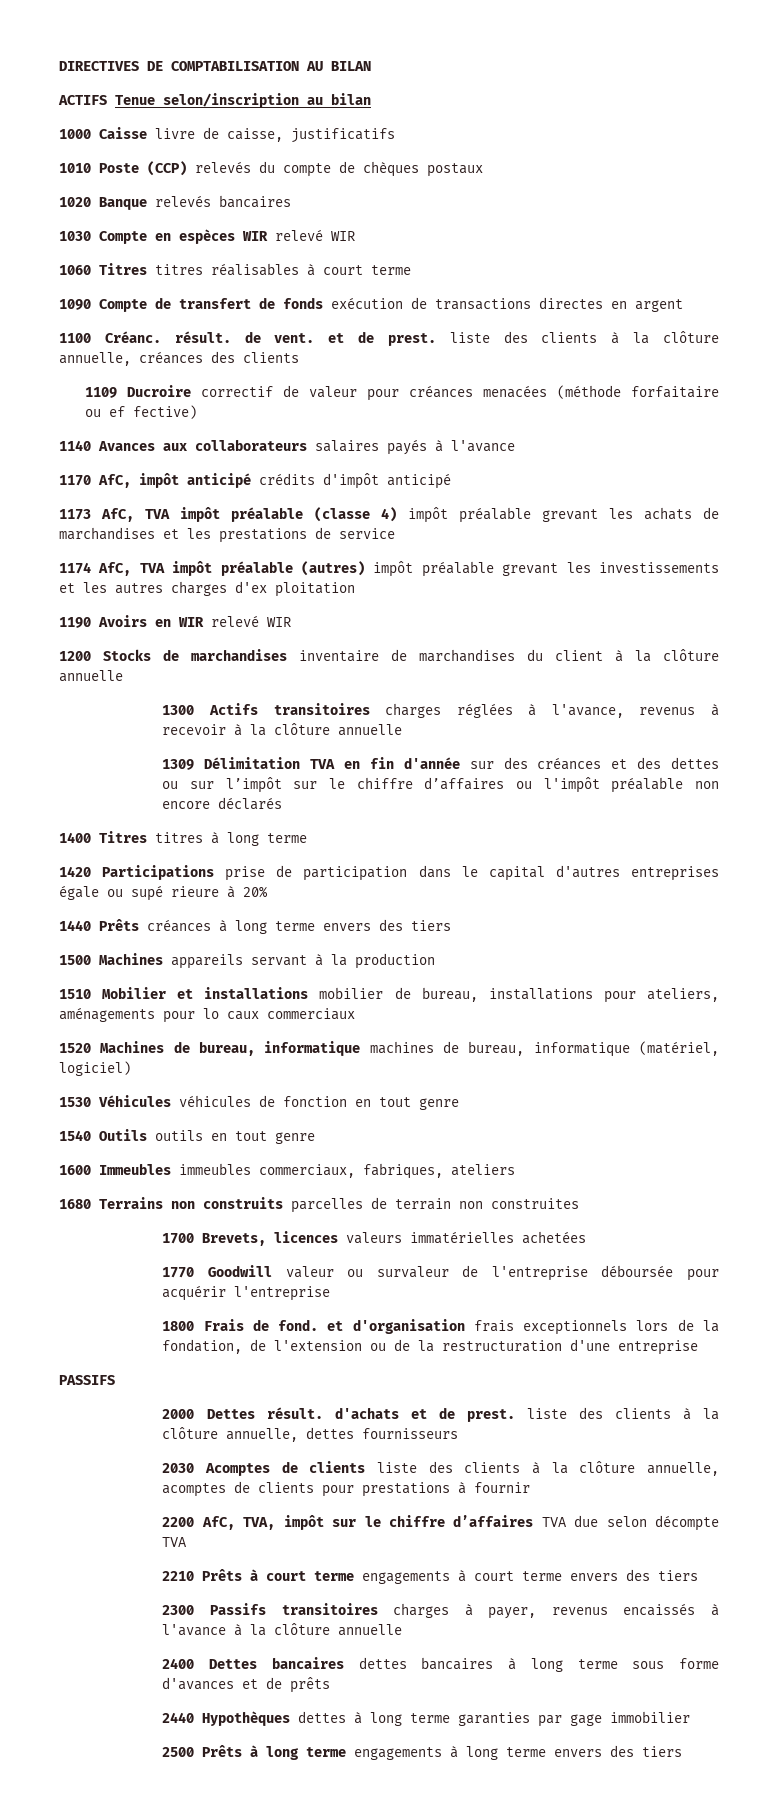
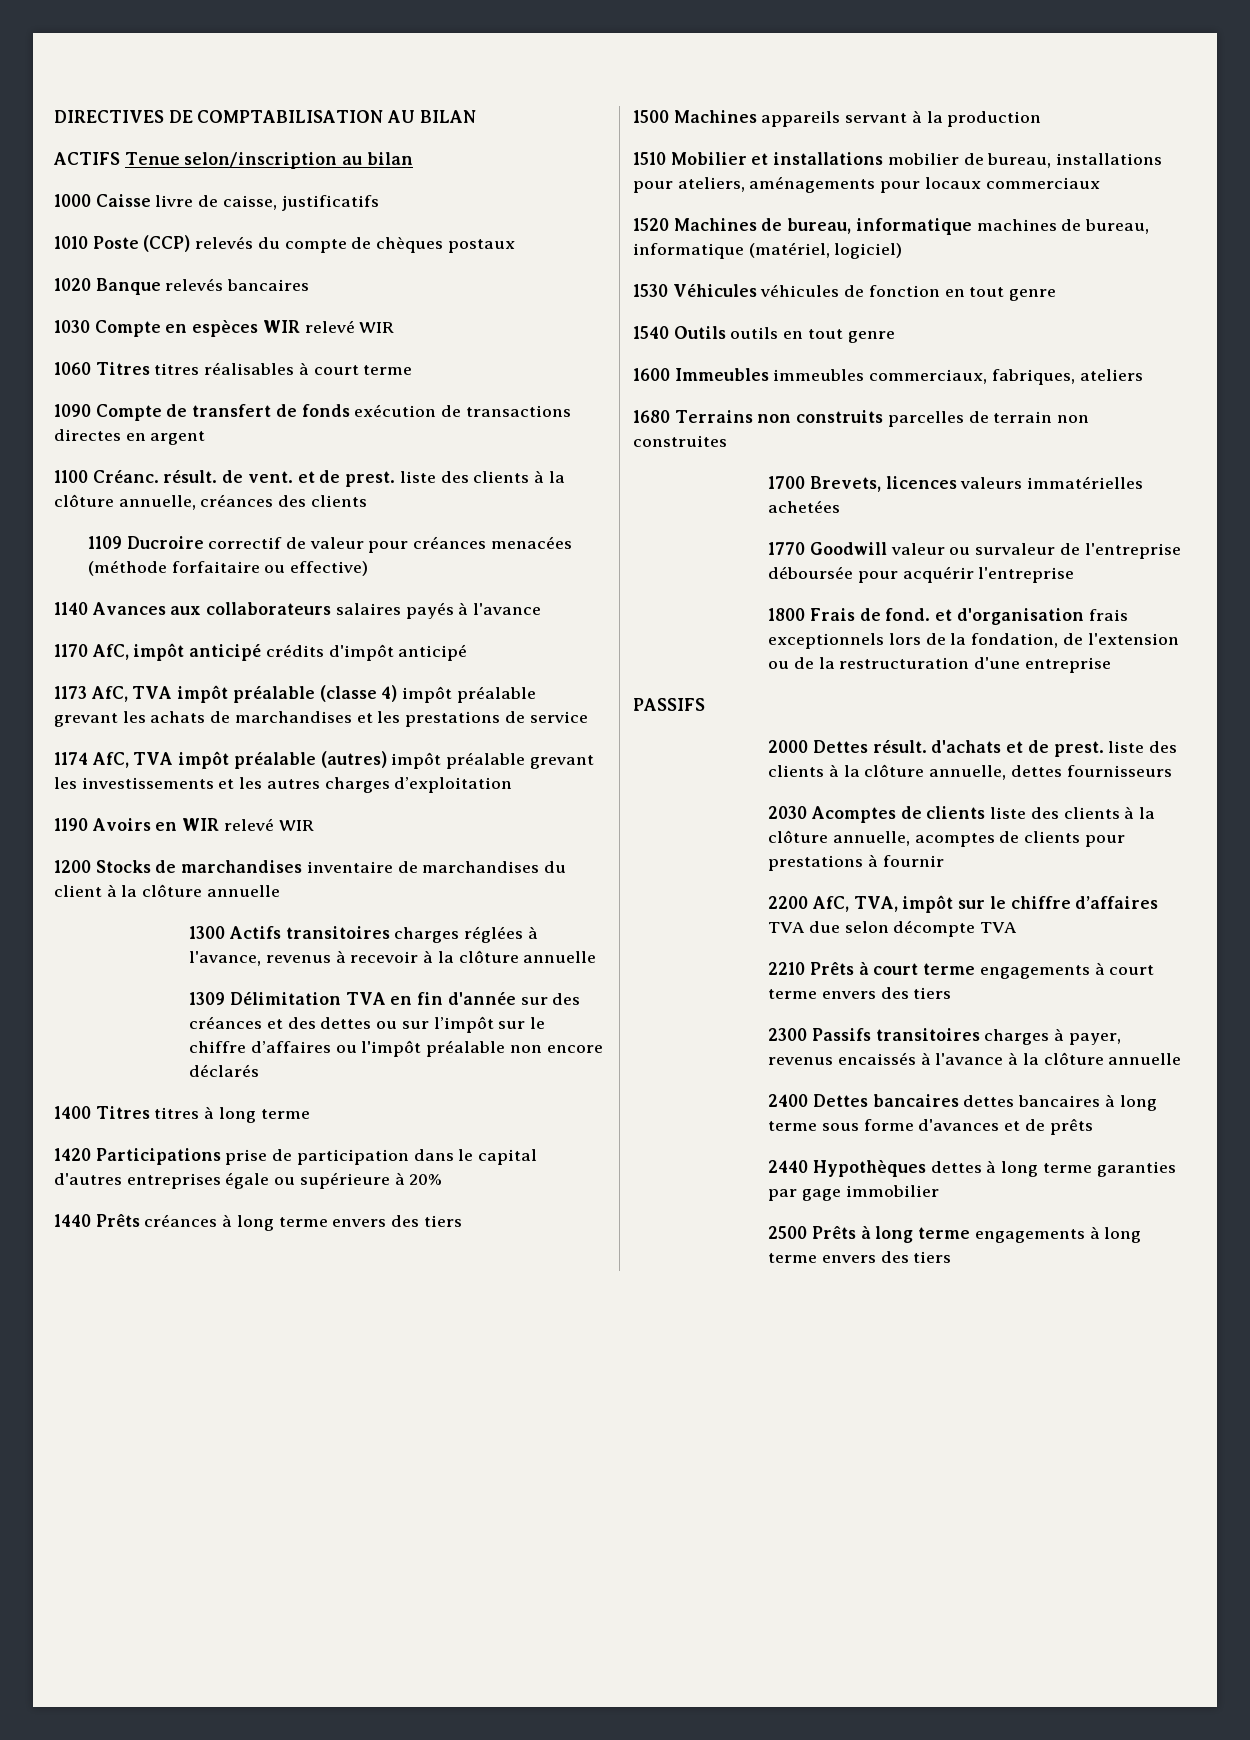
[108,405,197,419] ef fective) -> [289,561,368,576] effective)
[235,581,355,597] d'ex ploitation -> [394,777,513,793] d’exploitation
[131,885,219,901] supé rieure -> [299,1172,390,1189] supérieure
[203,1008,259,1020] lo caux -> [924,177,981,189] locaux

